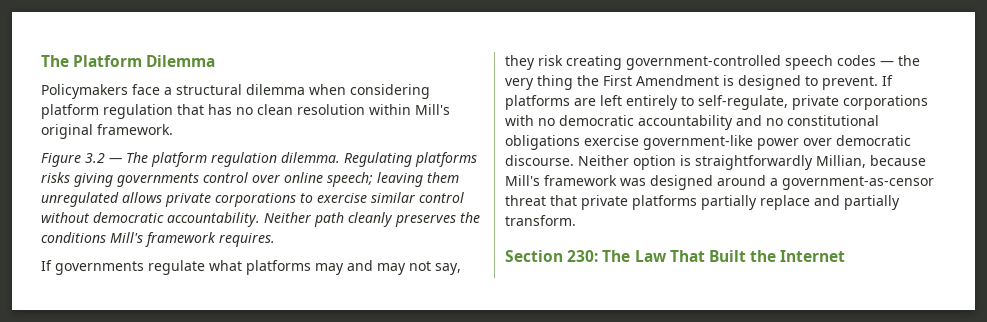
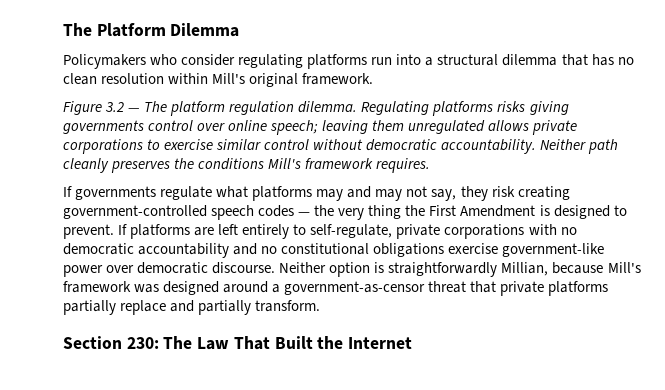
[132,84,430,99] [41,104,173,119] face a structural dilemma when considering platform regulation -> [150,54,558,69] who consider regulating platforms run into a structural dilemma

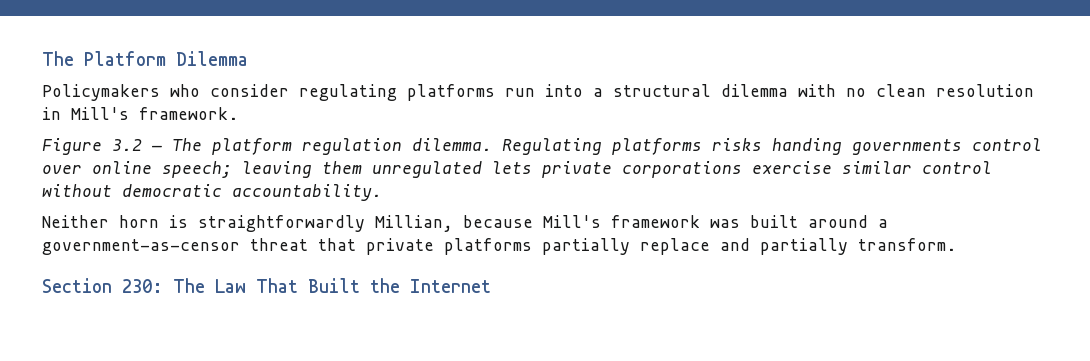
[561,54,614,66] that has -> [798,84,836,97] with
[168,73,299,87] within Mill's original -> [42,107,129,120] in Mill's
[529,101,569,115] giving -> [772,138,842,155] handing
[488,120,578,135] [63,139,161,154] allows private corporations to -> [492,161,742,178] lets private corporations
[540,139,619,154] [63,158,431,173] [63,186,570,201] [63,205,627,220] [63,224,577,239] [63,243,605,258] [63,262,371,277] Neither path cleanly preserves the conditions Mill's framework requires. // If governments regulate what platforms may and may not say, they risk creating government-controlled speech codes — the very thing the First Amendment is designed to prevent. If platforms are left entirely to self-regulate, private corporations with no democratic accountability and no constitutional obligations exercise government-like power over democratic discourse. Neither option -> [42,215,159,228] // Neither horn
[163,281,220,295] designed -> [750,215,798,228] built

